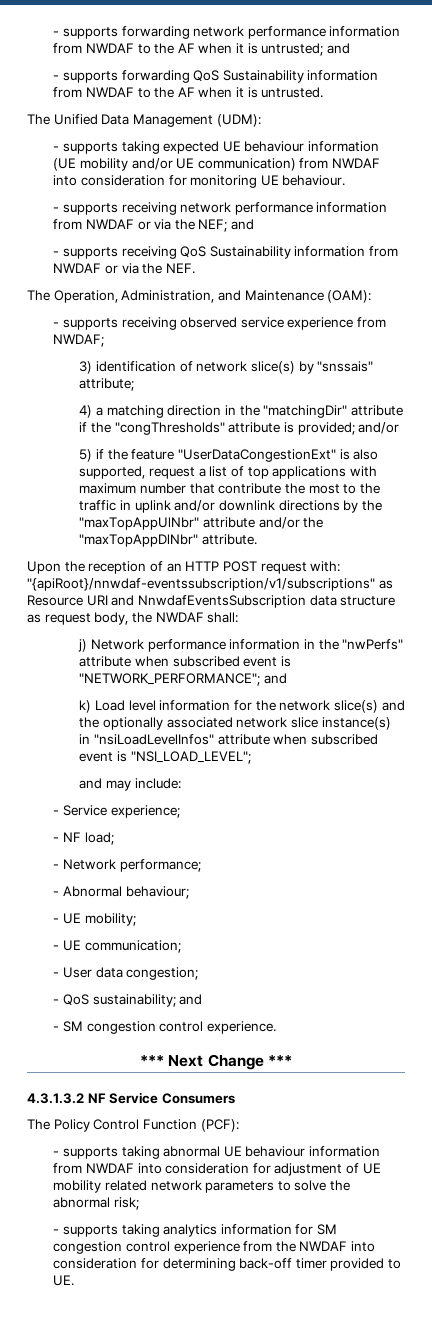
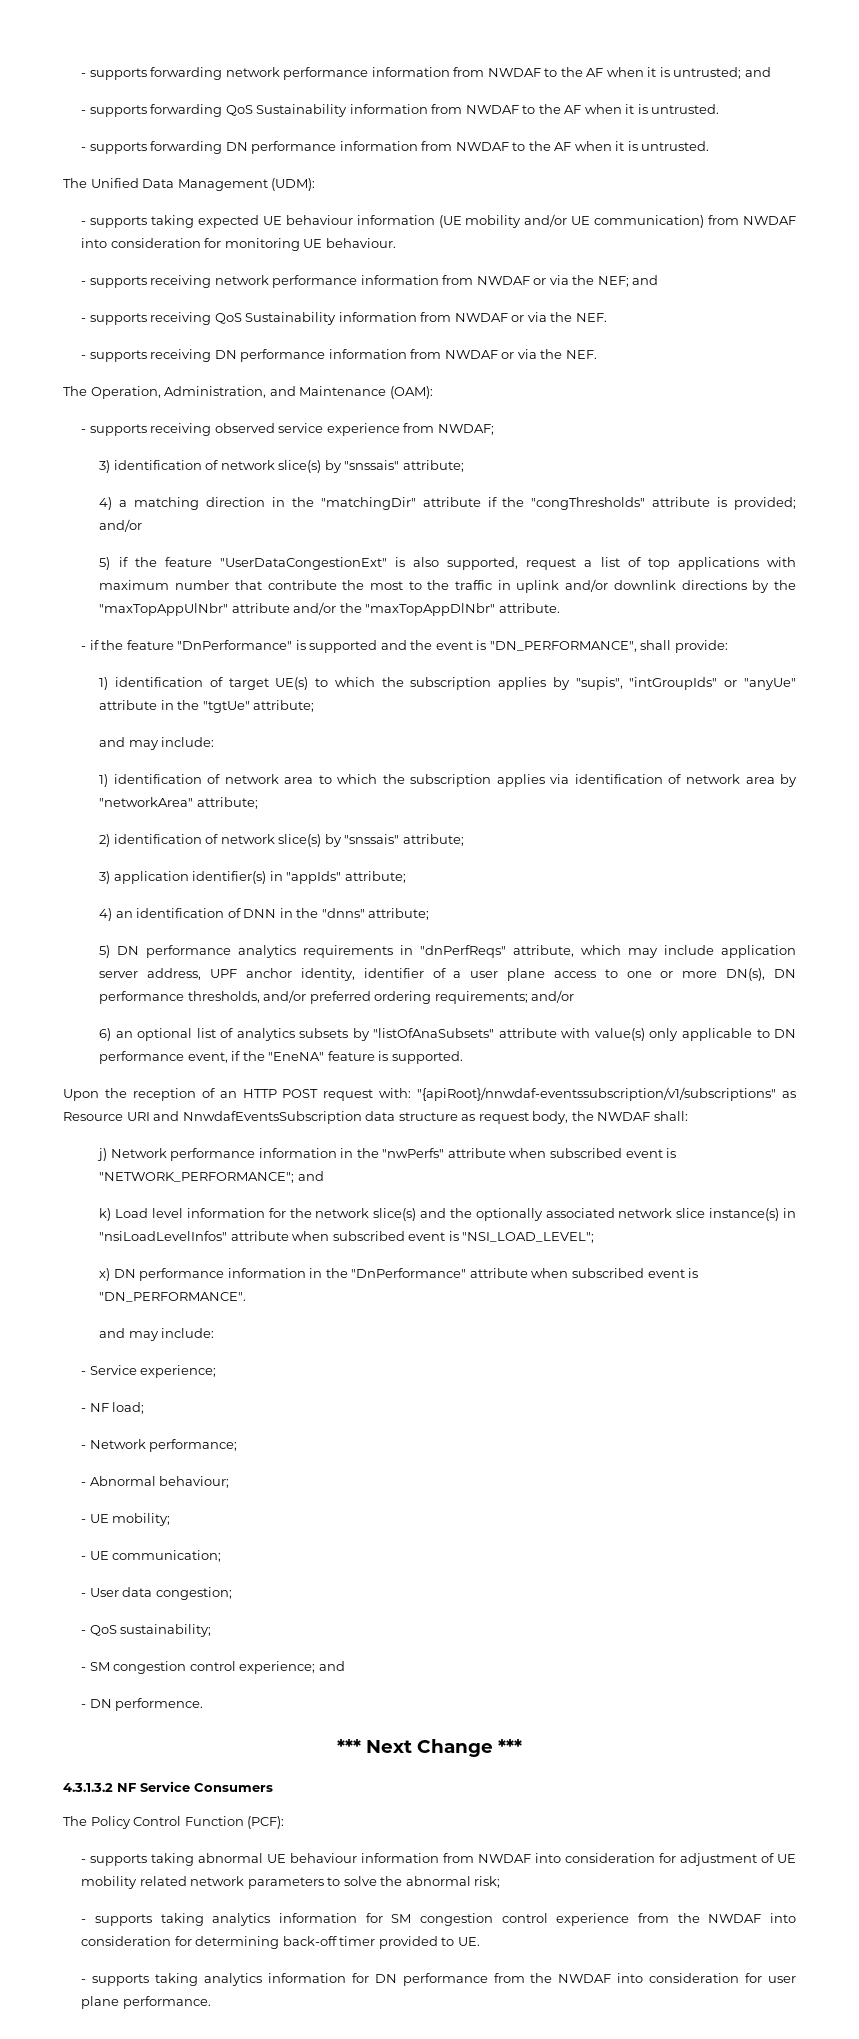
(324, 92) none -> [81,141,710,154] // - supports forwarding DN performance information from NWDAF to the AF when it is untrusted.
(195, 268) none -> [81,349,597,362] // - supports receiving DN performance information from NWDAF or via the NEF.
(258, 539) none -> [81,640,728,653] [99,677,796,690] [99,700,315,713] [99,737,215,750] [99,774,797,787] [99,797,258,809] [99,834,464,847] [99,871,406,884] [99,908,430,921] [99,945,796,958] [99,968,797,981] [99,990,575,1004] [99,1028,796,1041] [99,1051,463,1064] // - if the feature "DnPerformance" is supported and the event is "DN_PERFORMANCE", shall provide: // 1) identification of target UE(s) to which the subscription applies by "supis", "intGroupIds" or "anyUe" attribute in the "tgtUe" attribute; // and may include: // 1) identification of network area to which the subscription applies via identification of network area by "networkArea" attribute; // 2) identification of network slice(s) by "snssais" attribute; // 3) application identifier(s) in "appIds" attribute; // 4) an identification of DNN in the "dnns" attribute; // 5) DN performance analytics requirements in "dnPerfReqs" attribute, which may include application server address, UPF anchor identity, identifier of a user plane access to one or more DN(s), DN performance thresholds, and/or preferred ordering requirements; and/or // 6) an optional list of analytics subsets by "listOfAnaSubsets" attribute with value(s) only applicable to DN performance event, if the "EneNA" feature is supported.
(251, 757) none -> [99,1268,699,1281] [99,1292,247,1302] // x) DN performance information in the "DnPerformance" attribute when subscribed event is "DN_PERFORMANCE".
[179,994,203,1005] and -> (212, 1630) none
[206,1021,276,1034] experience. -> [239,1661,345,1674] [81,1698,204,1711] experience; and // - DN performence.
(75, 1280) none -> [81,1973,797,1986] [81,1996,211,2009] // - supports taking analytics information for DN performance from the NWDAF into consideration for user plane performance.

